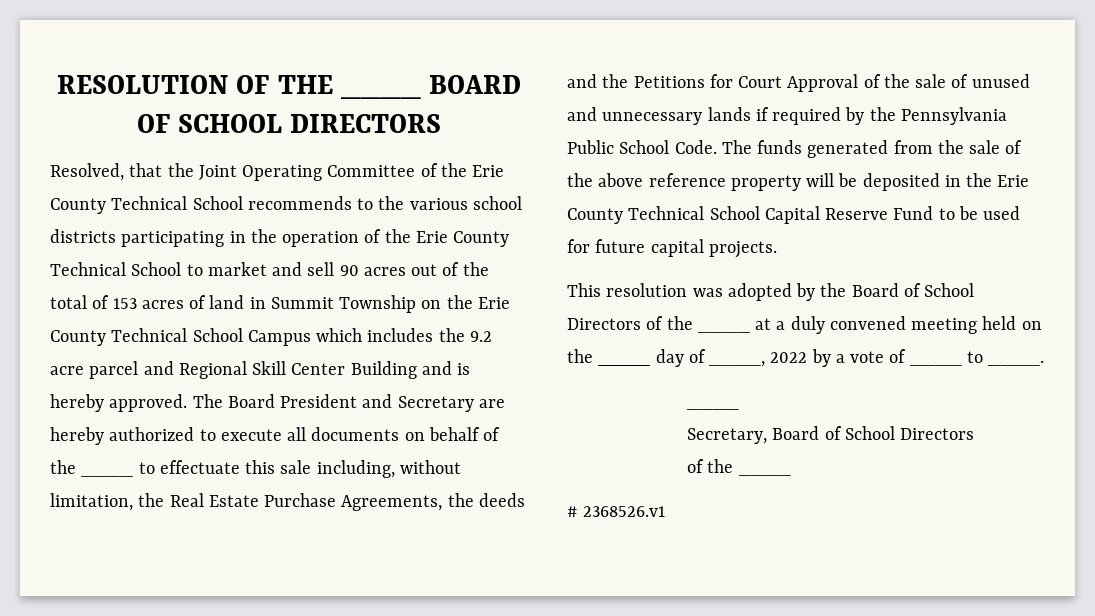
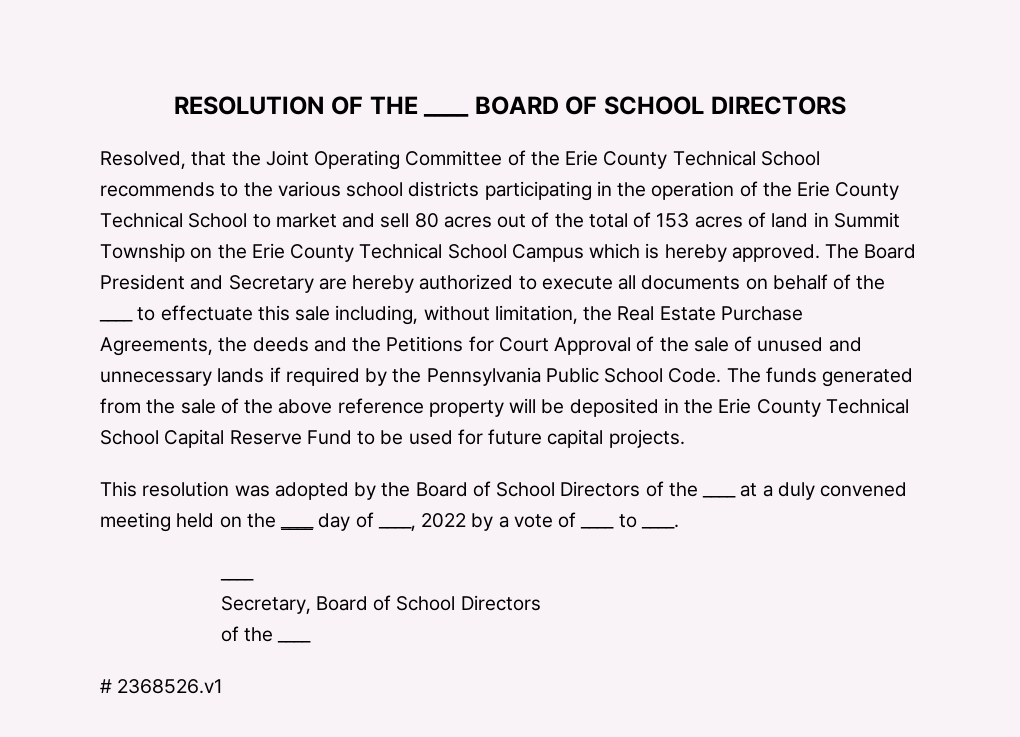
[339,265,359,276] 90 -> [414,213,439,228] 80
[367,328,492,342] [50,361,452,379] includes the 9.2 acre parcel and Regional Skill Center Building and -> (641, 251) none

